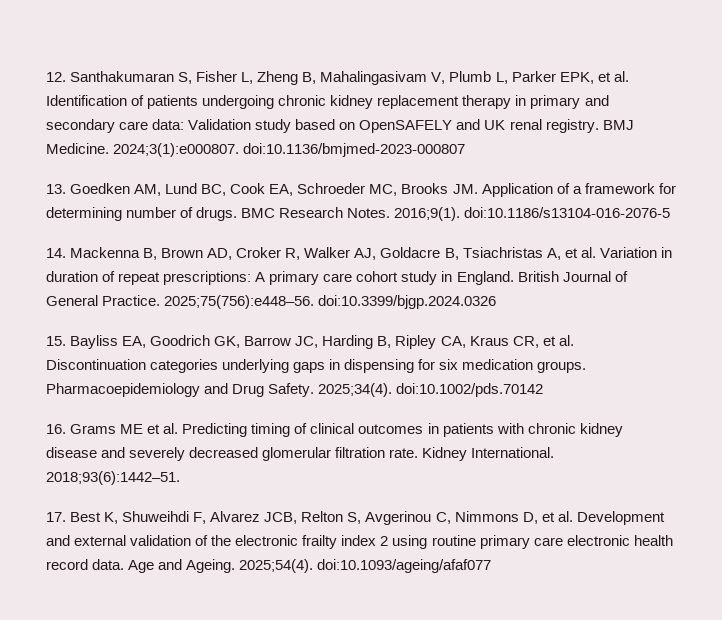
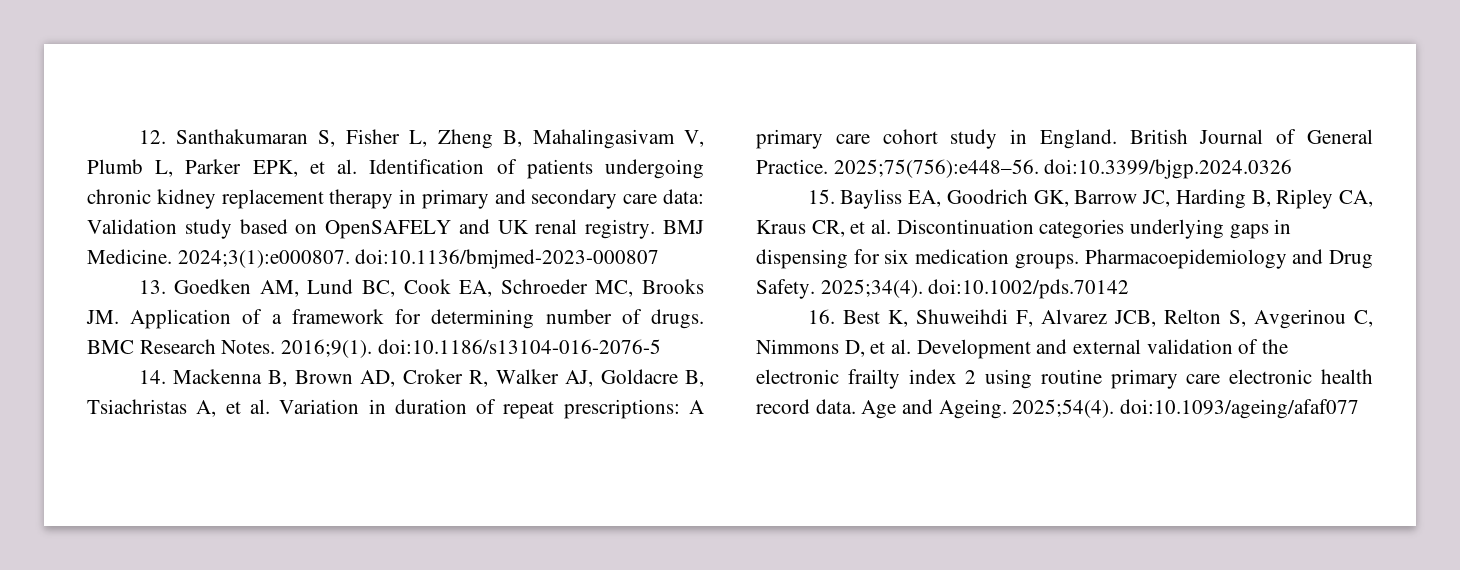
[70,423,623,437] [46,447,555,461] [46,471,180,485] [46,512,66,522] Grams ME et al. Predicting timing of clinical outcomes in patients with chronic kidney disease and severely decreased glomerular filtration rate. Kidney International. 2018;93(6):1442–51. // 17. -> (835, 316) none

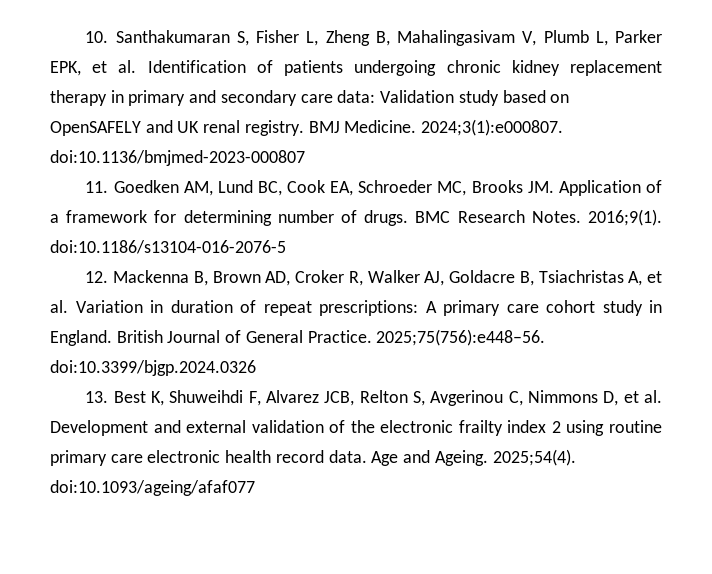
[138,130,166,144] 12. -> [85,31,109,43] 10.
[138,280,166,294] 13. -> [85,181,109,193] 11.
[138,370,166,384] 14. -> [85,271,109,283] 12.
[807,189,1373,209] [756,219,1292,239] [756,249,1373,269] [756,279,1130,299] [807,309,835,324] 15. Bayliss EA, Goodrich GK, Barrow JC, Harding B, Ripley CA, Kraus CR, et al. Discontinuation categories underlying gaps in dispensing for six medication groups. Pharmacoepidemiology and Drug Safety. 2025;34(4). doi:10.1002/pds.70142 // 16. -> [85,391,109,403] 13.

